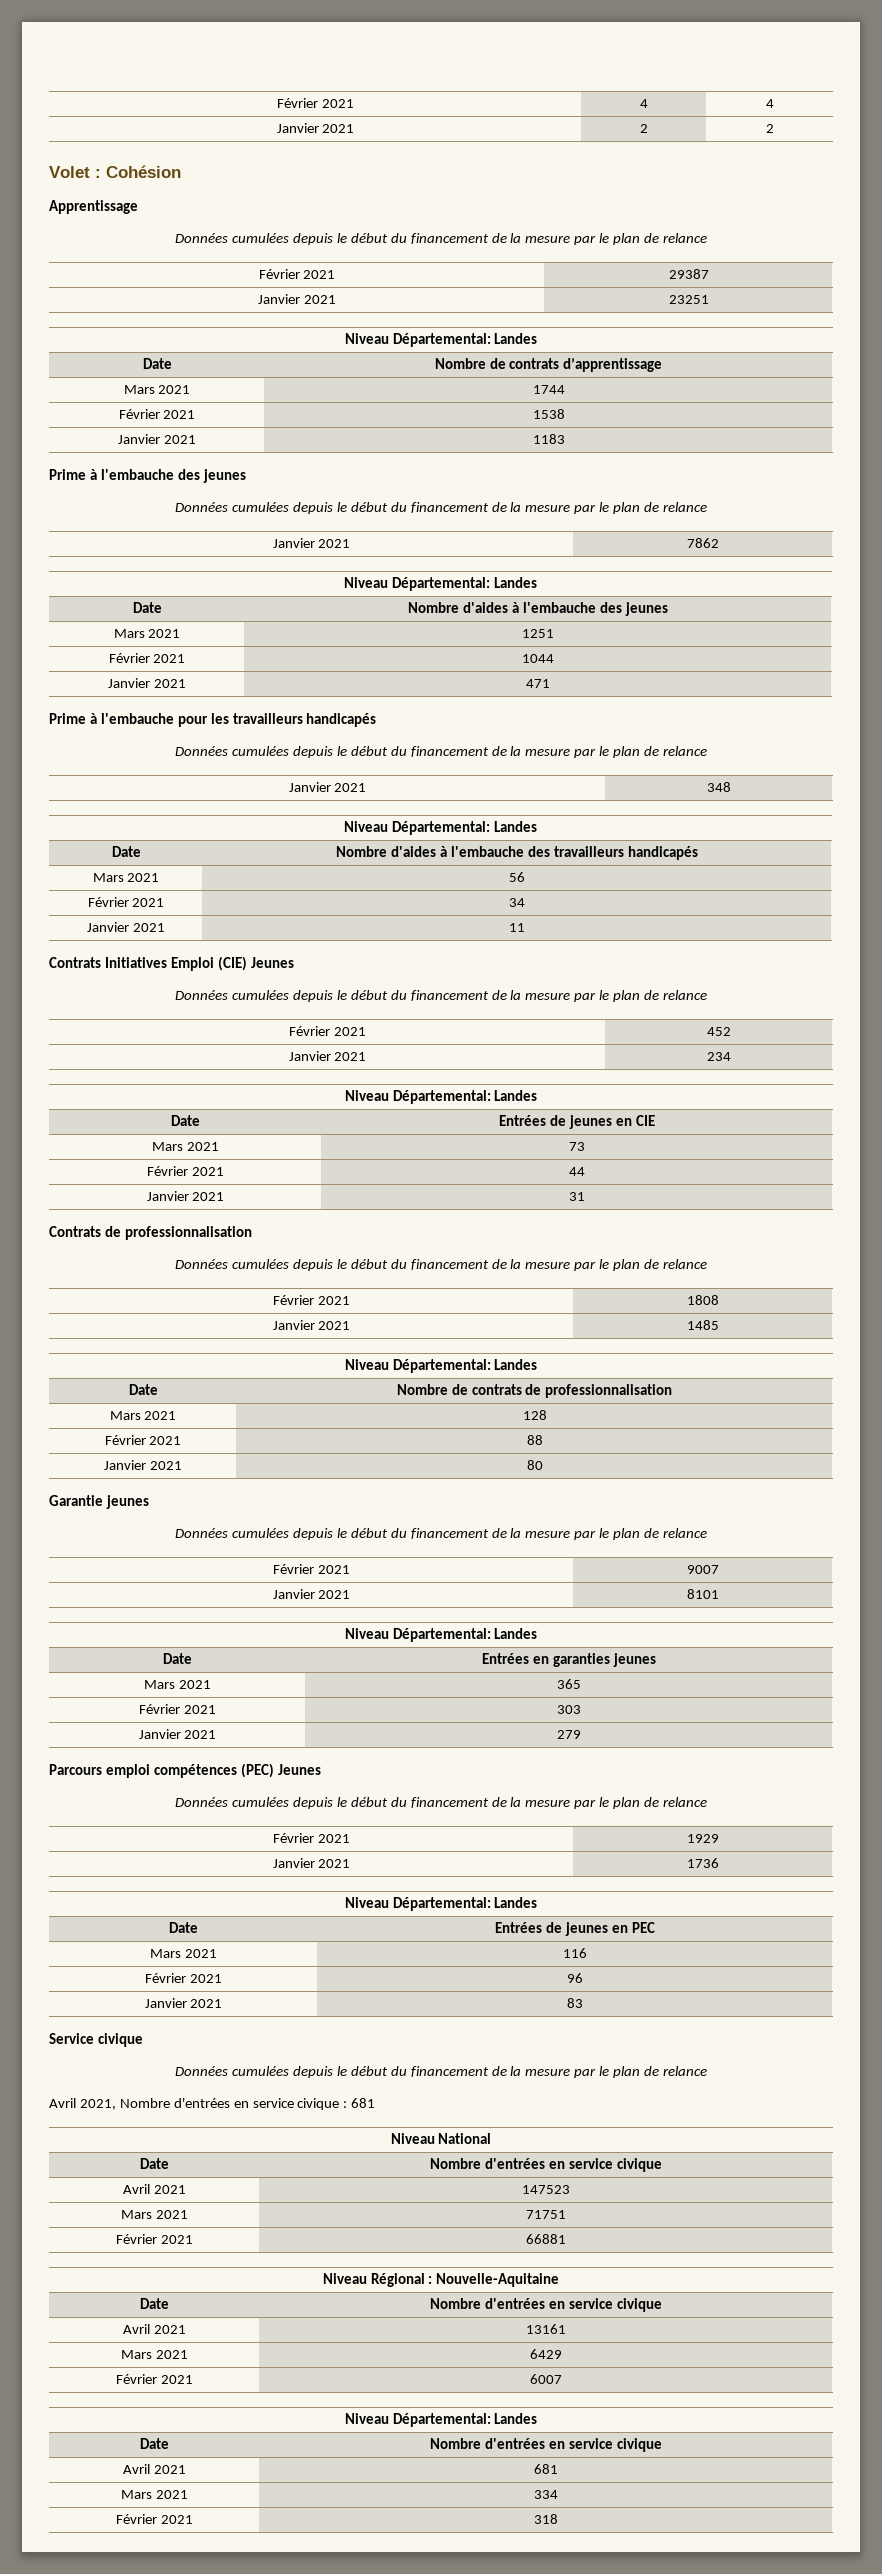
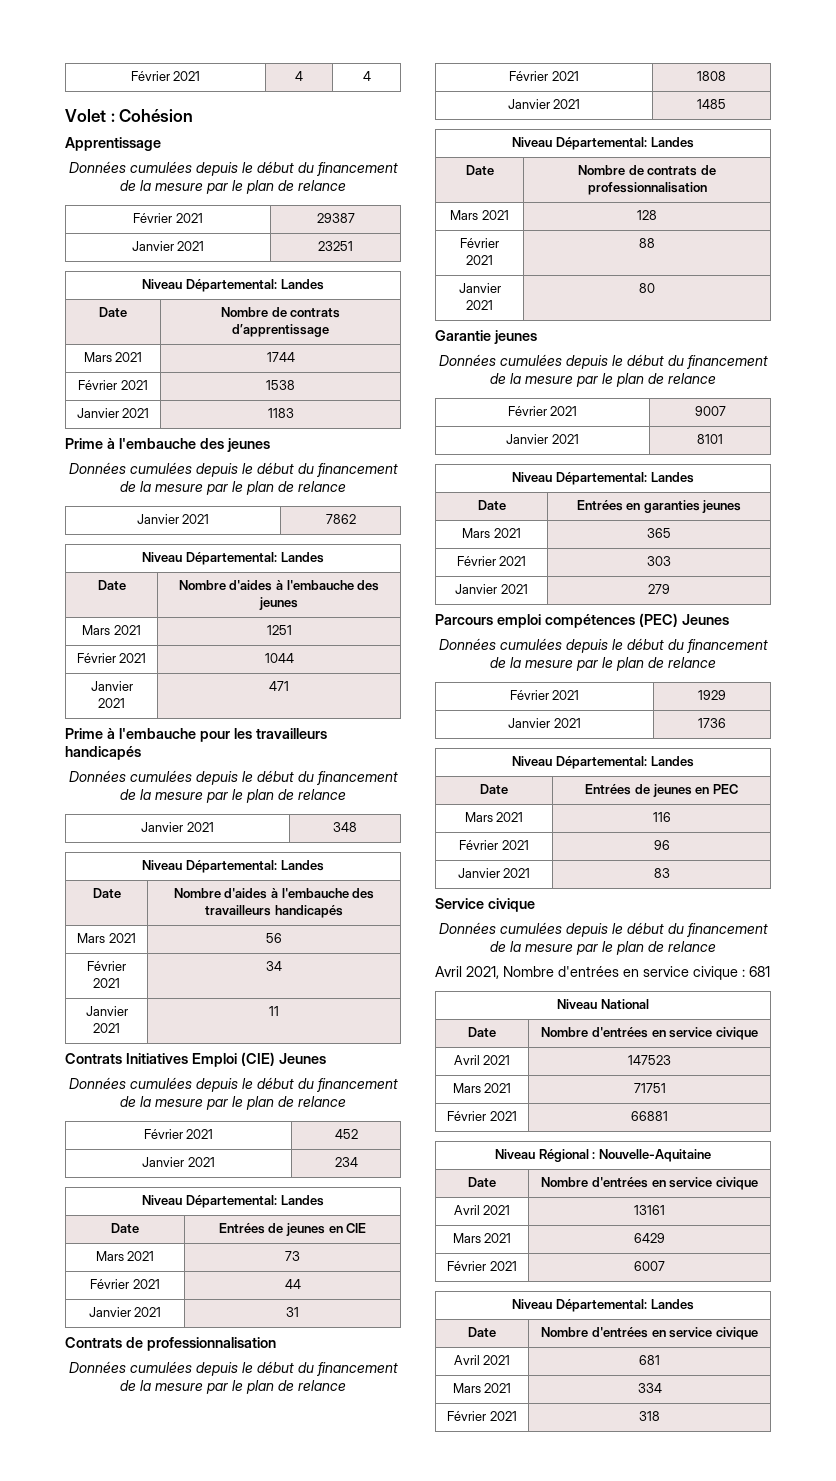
[276,123,355,133] [640,124,648,133] [765,124,774,133] // Janvier 2021 | 2 | 2 -> (371, 76) none

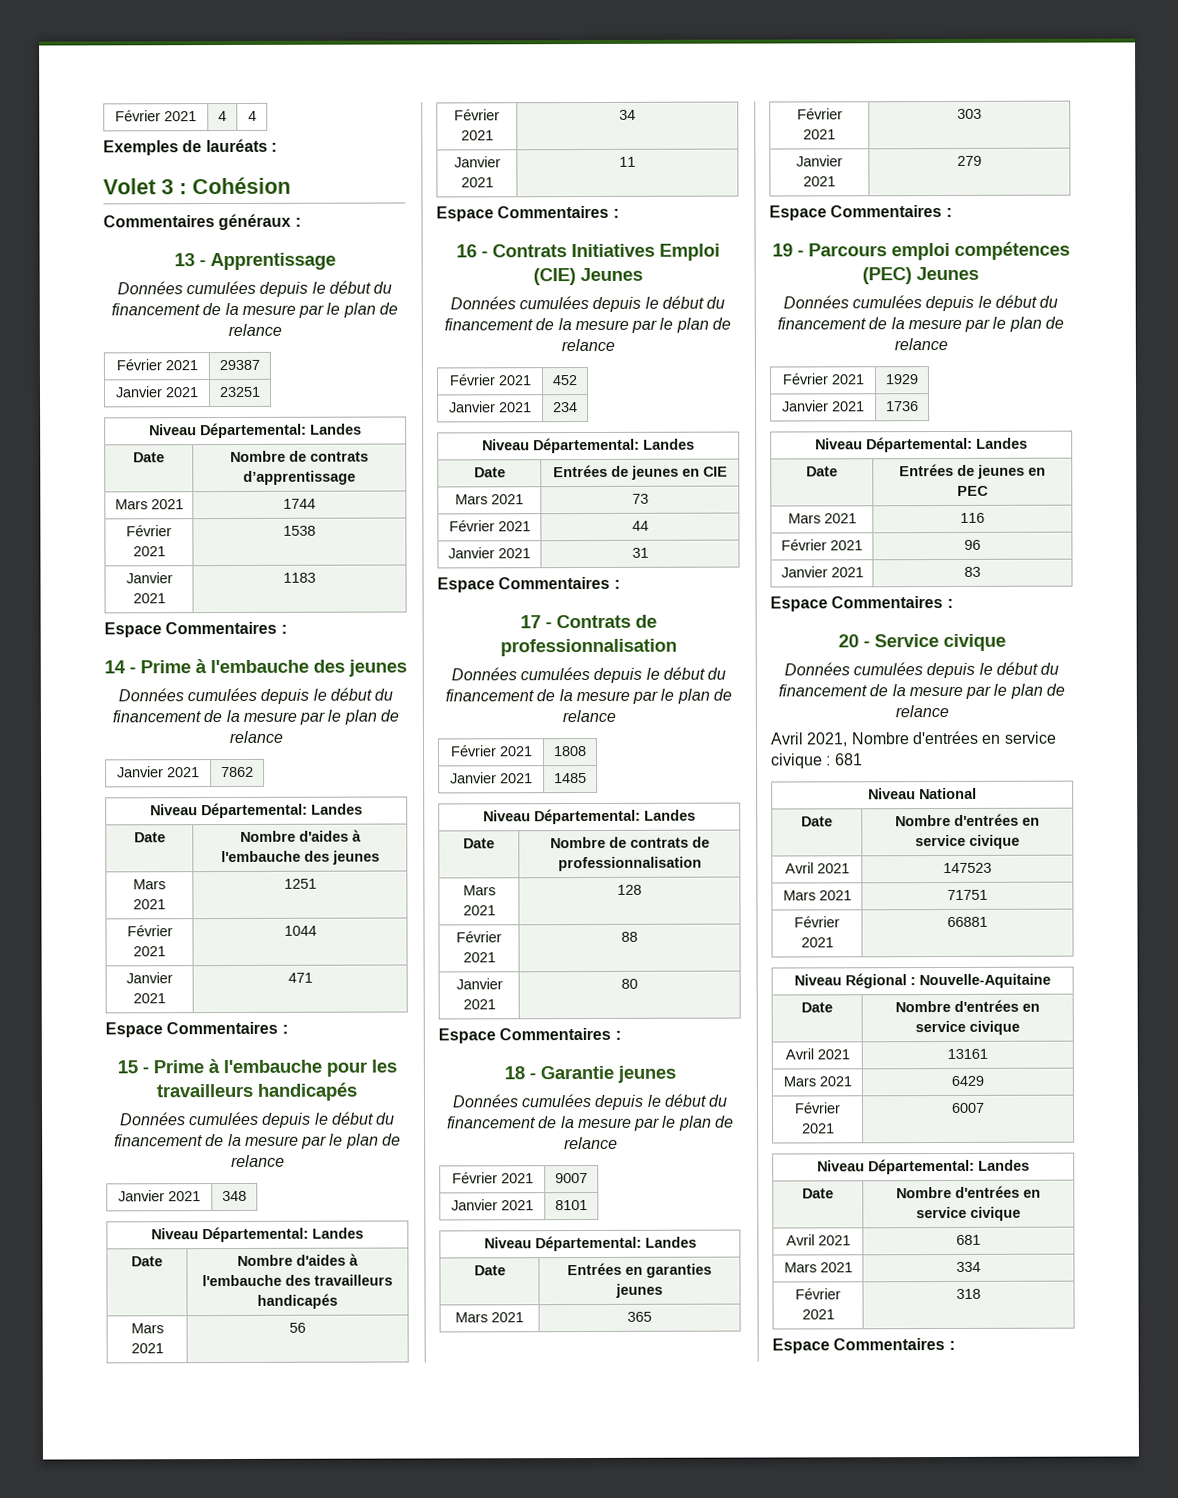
(371, 76) none -> [103,138,277,156] // Exemples de lauréats :
(106, 115) none -> [161,179,174,195] 3
(194, 115) none -> [103,213,301,231] [173,253,206,267] Commentaires généraux : // 13 -
(294, 413) none -> [104,621,287,638] [104,660,136,674] Espace Commentaires : // 14 -
(289, 686) none -> [105,1021,288,1038] [116,1060,149,1074] Espace Commentaires : // 15 -
(279, 1011) none -> [436,205,619,222] [455,244,488,258] Espace Commentaires : // 16 -
(299, 1312) none -> [437,576,620,593] [520,615,552,629] Espace Commentaires : // 17 -
(655, 288) none -> [438,1027,621,1044] [503,1066,536,1080] Espace Commentaires : // 18 -
(670, 589) none -> [769,205,952,221] [771,243,804,257] Espace Commentaires : // 19 -
(670, 873) none -> [770,596,953,612] [837,634,870,648] Espace Commentaires : // 20 -
(660, 1416) none -> [772,1338,955,1354] // Espace Commentaires :

